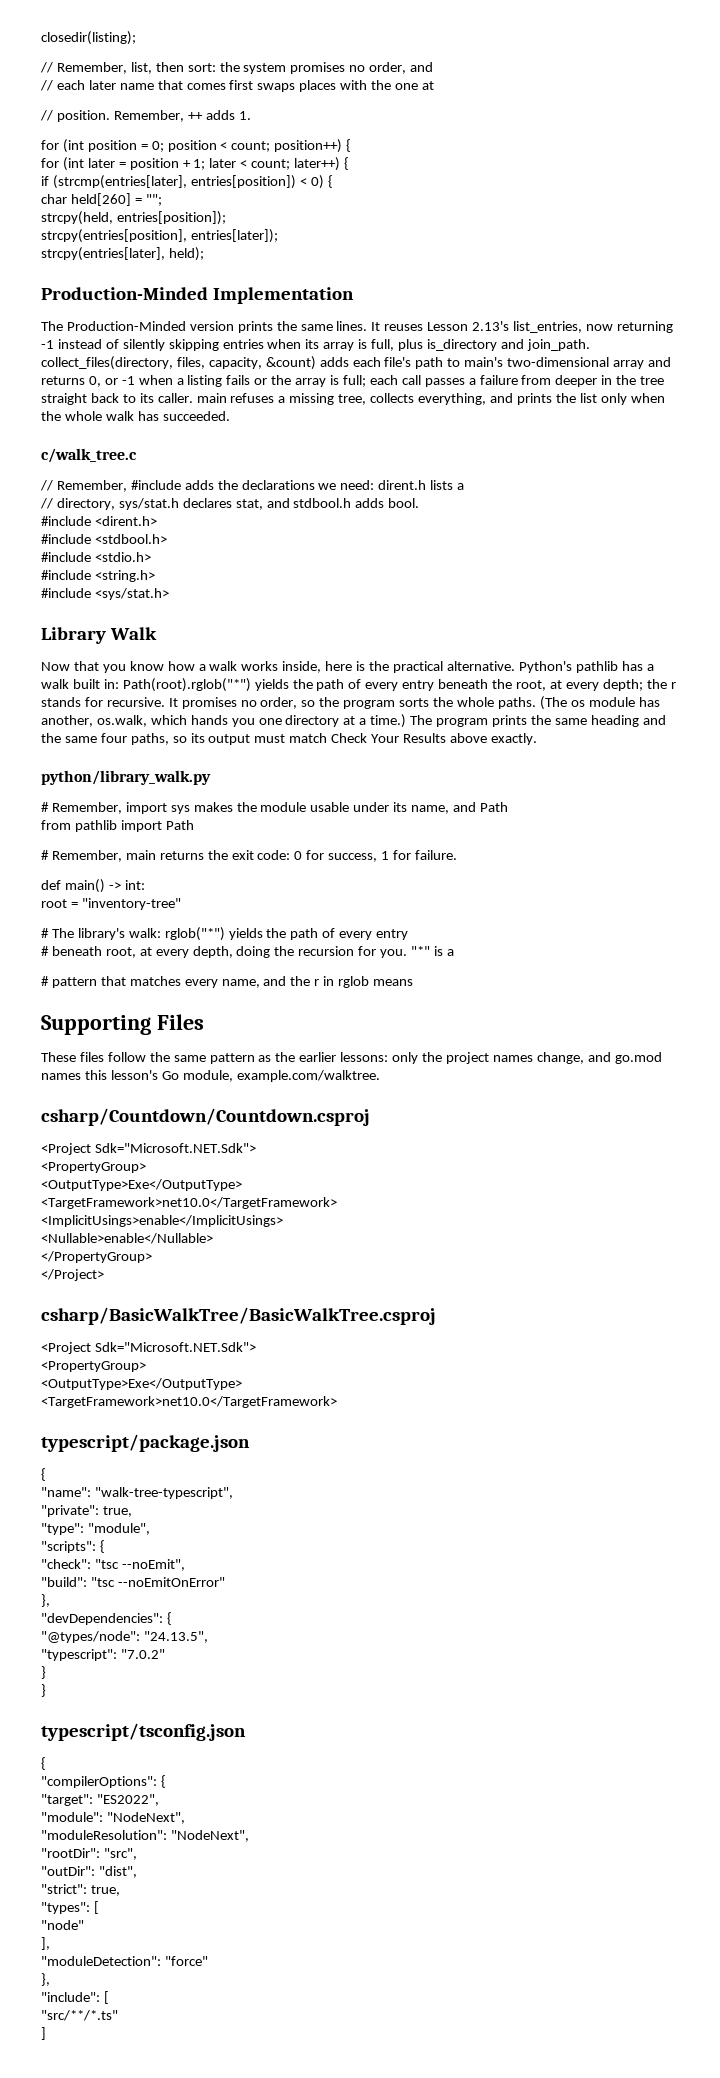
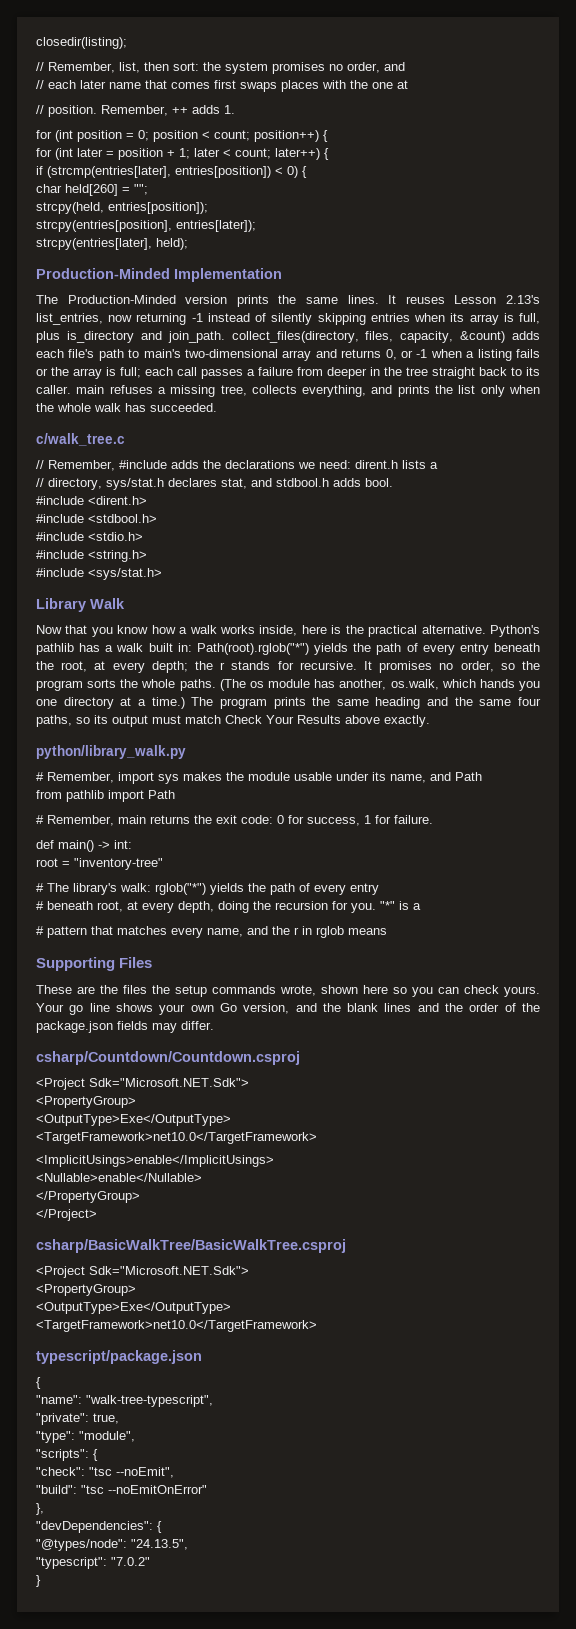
[79,1052,662,1064] [41,1070,380,1082] files follow the same pattern as the earlier lessons: only the project names change, and go.mod names this lesson's Go module, example.com/walktree. -> [77,985,540,997] [36,1003,540,1015] [36,1021,214,1033] are the files the setup commands wrote, shown here so you can check yours. Your go line shows your own Go version, and the blank lines and the order of the package.json fields may differ.
[41,1684,46,1697] [41,1723,246,1741] [41,1757,46,1770] [41,1775,166,1788] [41,1794,159,1806] [41,1812,185,1824] [41,1830,249,1842] [41,1848,137,1860] [41,1866,137,1878] [41,1884,120,1896] [41,1901,99,1914] [41,1920,84,1930] [41,1937,50,1950] [41,1956,208,1966] [41,1973,50,1986] [41,1991,109,2004] [41,2010,118,2021] [41,2027,46,2040] // } // typescript/tsconfig.json // { // "compilerOptions": { // "target": "ES2022", // "module": "NodeNext", // "moduleResolution": "NodeNext", // "rootDir": "src", // "outDir": "dist", // "strict": true, // "types": [ // "node" // ], // "moduleDetection": "force" // }, // "include": [ // "src/**/*.ts" // ] -> (41, 1581) none

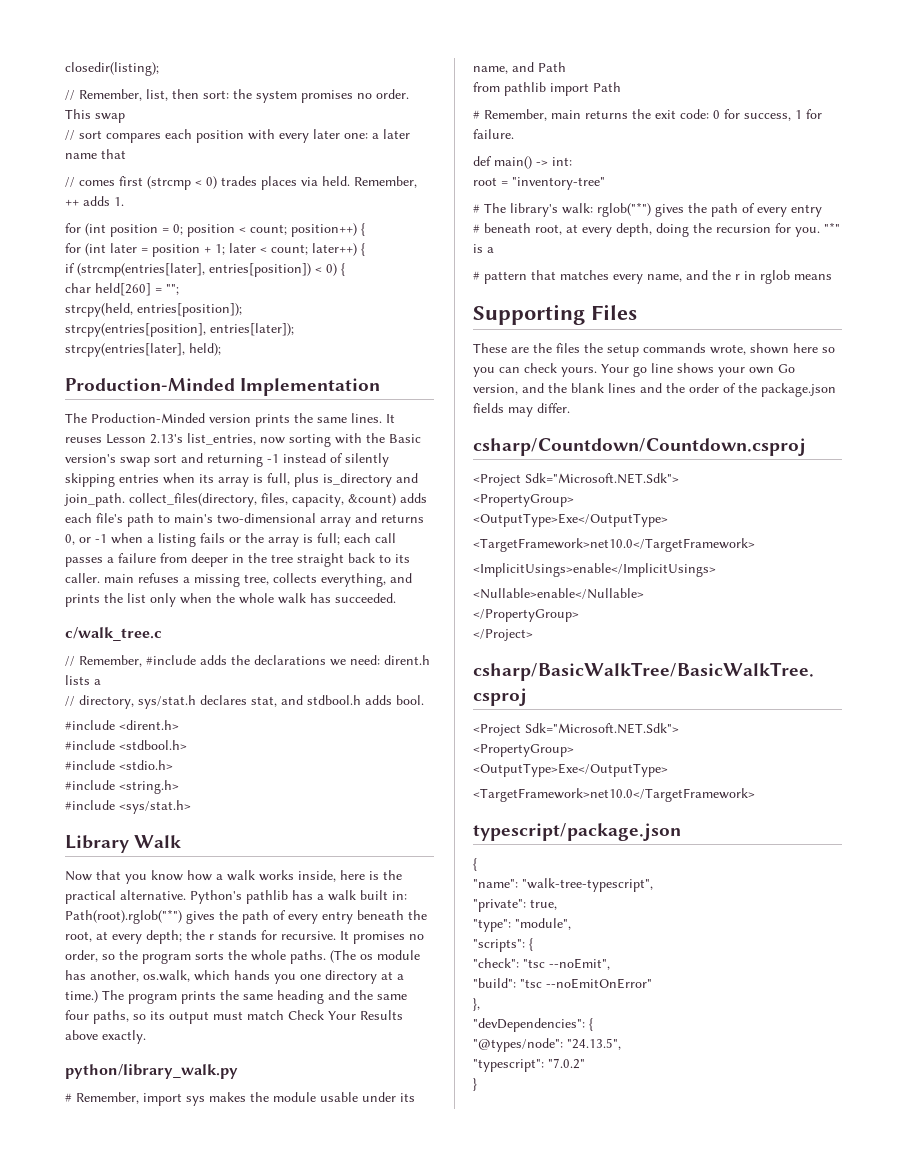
[347,62,405,73] [36,80,76,89] order, and // // each -> [376,89,409,99] [65,109,125,123] [65,129,379,143] order. This swap // // sort compares each position with every later one: a
(167, 84) none -> [65,177,75,187] // //
[240,80,408,92] [36,105,97,117] swaps places with the one at // // position. -> [147,176,350,190] (strcmp < 0) trades places via held.
(133, 318) none -> [289,433,421,447] [65,453,203,467] sorting with the Basic version's swap sort and
[314,643,349,655] yields -> [186,911,215,924] gives
[210,883,244,895] yields -> [655,204,684,217] gives

